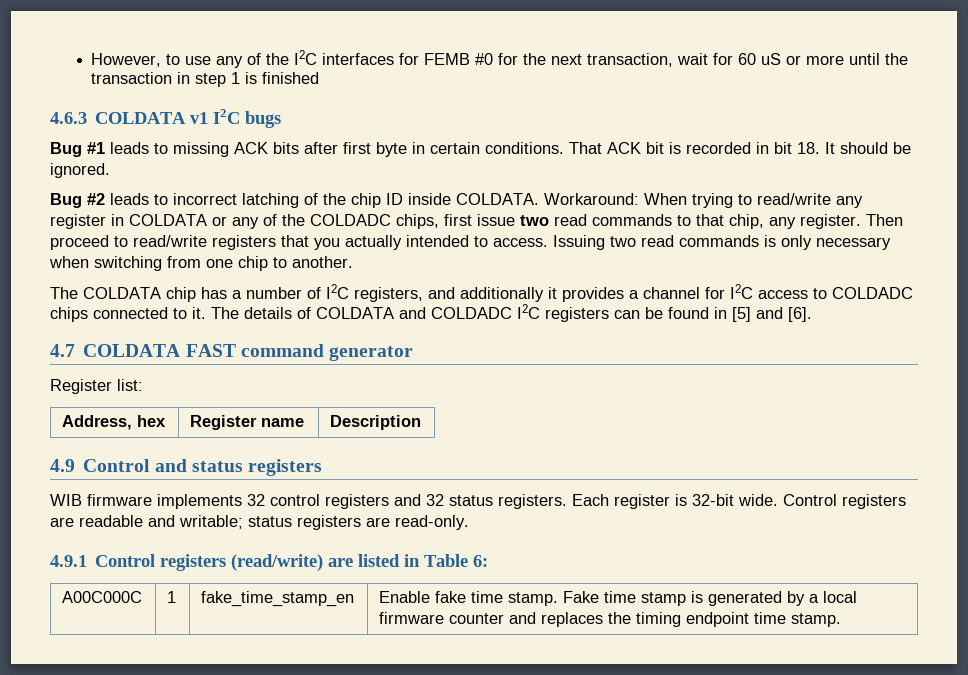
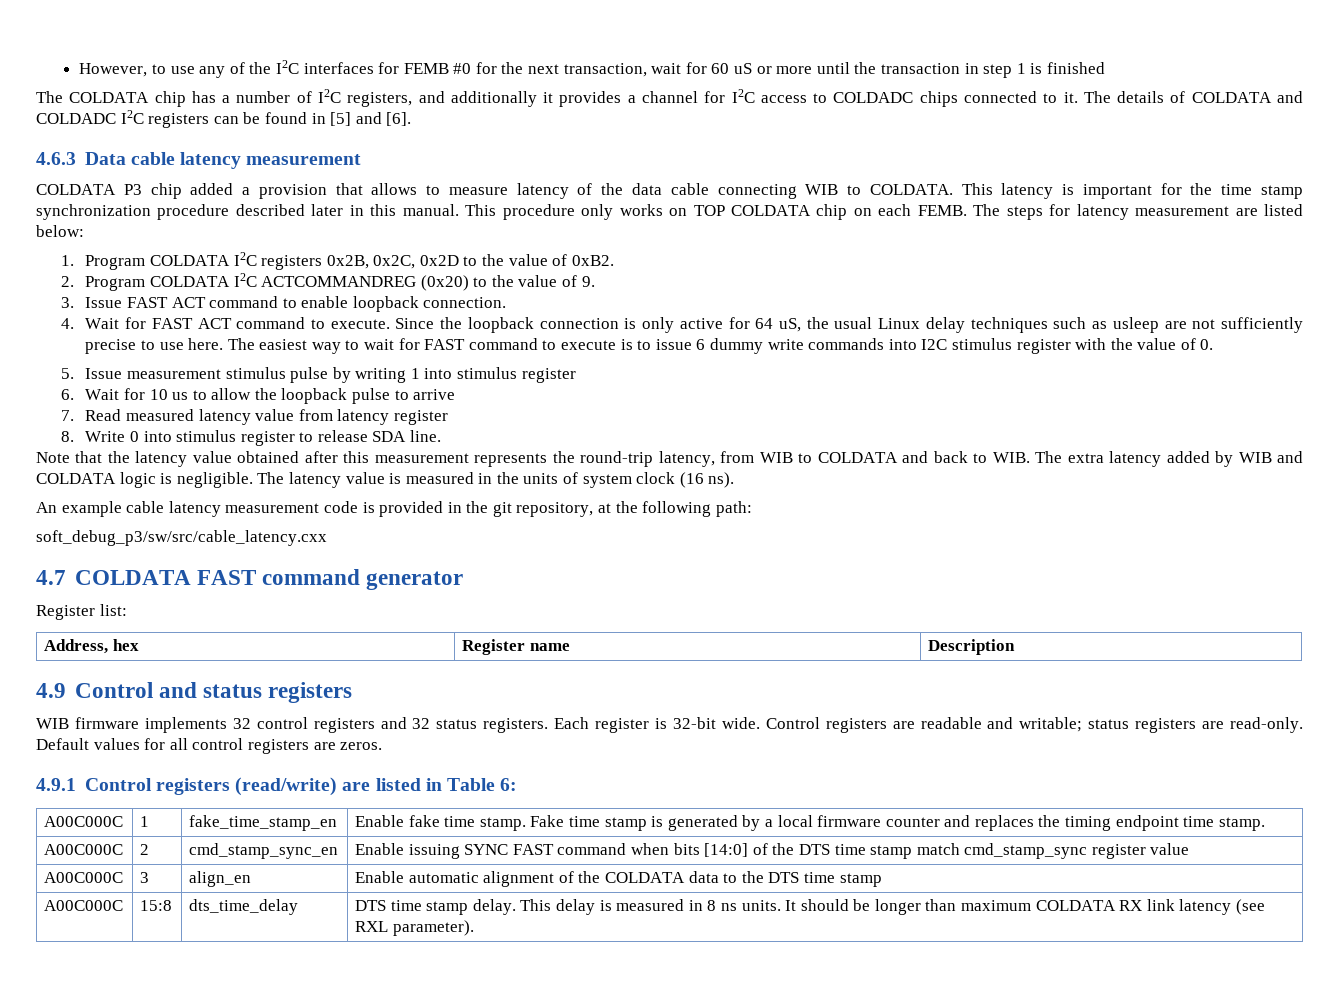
[50,109,282,128] [50,142,911,157] [50,163,110,178] [50,193,863,208] [50,214,903,229] [50,235,891,250] [49,256,353,271] // 4.6.3 COLDATA v1 I2C bugs // Bug #1 leads to missing ACK bits after first byte in certain conditions. That ACK bit is recorded in bit 18. It should be ignored. // Bug #2 leads to incorrect latching of the chip ID inside COLDATA. Workaround: When trying to read/write any register in COLDATA or any of the COLDADC chips, first issue two read commands to that chip, any register. Then proceed to read/write registers that you actually intended to access. Issuing two read commands is only necessary when switching from one chip to another. -> (1105, 68) none
(812, 314) none -> [36,152,362,169] [36,183,1303,199] [36,204,1303,220] [36,225,84,237] [60,252,614,270] [60,273,595,291] [60,296,507,312] [60,317,1303,333] [85,338,1214,354] [60,367,576,383] [60,388,456,404] [60,409,448,425] [60,430,442,446] [36,451,1304,467] [36,472,735,488] [36,501,752,517] [36,530,327,546] // 4.6.3 Data cable latency measurement // COLDATA P3 chip added a provision that allows to measure latency of the data cable connecting WIB to COLDATA. This latency is important for the time stamp synchronization procedure described later in this manual. This procedure only works on TOP COLDATA chip on each FEMB. The steps for latency measurement are listed below: // 1. Program COLDATA I2C registers 0x2B, 0x2C, 0x2D to the value of 0xB2. // 2. Program COLDATA I2C ACTCOMMANDREG (0x20) to the value of 9. // 3. Issue FAST ACT command to enable loopback connection. // 4. Wait for FAST ACT command to execute. Since the loopback connection is only active for 64 uS, the usual Linux delay techniques such as usleep are not sufficiently precise to use here. The easiest way to wait for FAST command to execute is to issue 6 dummy write commands into I2C stimulus register with the value of 0. // 5. Issue measurement stimulus pulse by writing 1 into stimulus register // 6. Wait for 10 us to allow the loopback pulse to arrive // 7. Read measured latency value from latency register // 8. Write 0 into stimulus register to release SDA line. // Note that the latency value obtained after this measurement represents the round-trip latency, from WIB to COLDATA and back to WIB. The extra latency added by WIB and COLDATA logic is negligible. The latency value is measured in the units of system clock (16 ns). // An example cable latency measurement code is provided in the git repository, at the following path: // soft_debug_p3/sw/src/cable_latency.cxx
(469, 522) none -> [36,738,383,754] Default values for all control registers are zeros.
(842, 620) none -> [44,844,124,855] [140,844,150,855] [189,843,339,859] [355,843,1190,859] [44,872,124,883] [140,872,150,883] [189,871,252,887] [355,871,882,887] [44,900,124,911] [140,900,173,911] [189,899,299,915] [355,899,1265,915] [355,920,474,936] // A00C000C | 2 | cmd_stamp_sync_en | Enable issuing SYNC FAST command when bits [14:0] of the DTS time stamp match cmd_stamp_sync register value // A00C000C | 3 | align_en | Enable automatic alignment of the COLDATA data to the DTS time stamp // A00C000C | 15:8 | dts_time_delay | DTS time stamp delay. This delay is measured in 8 ns units. It should be longer than maximum COLDATA RX link latency (see RXL parameter).

